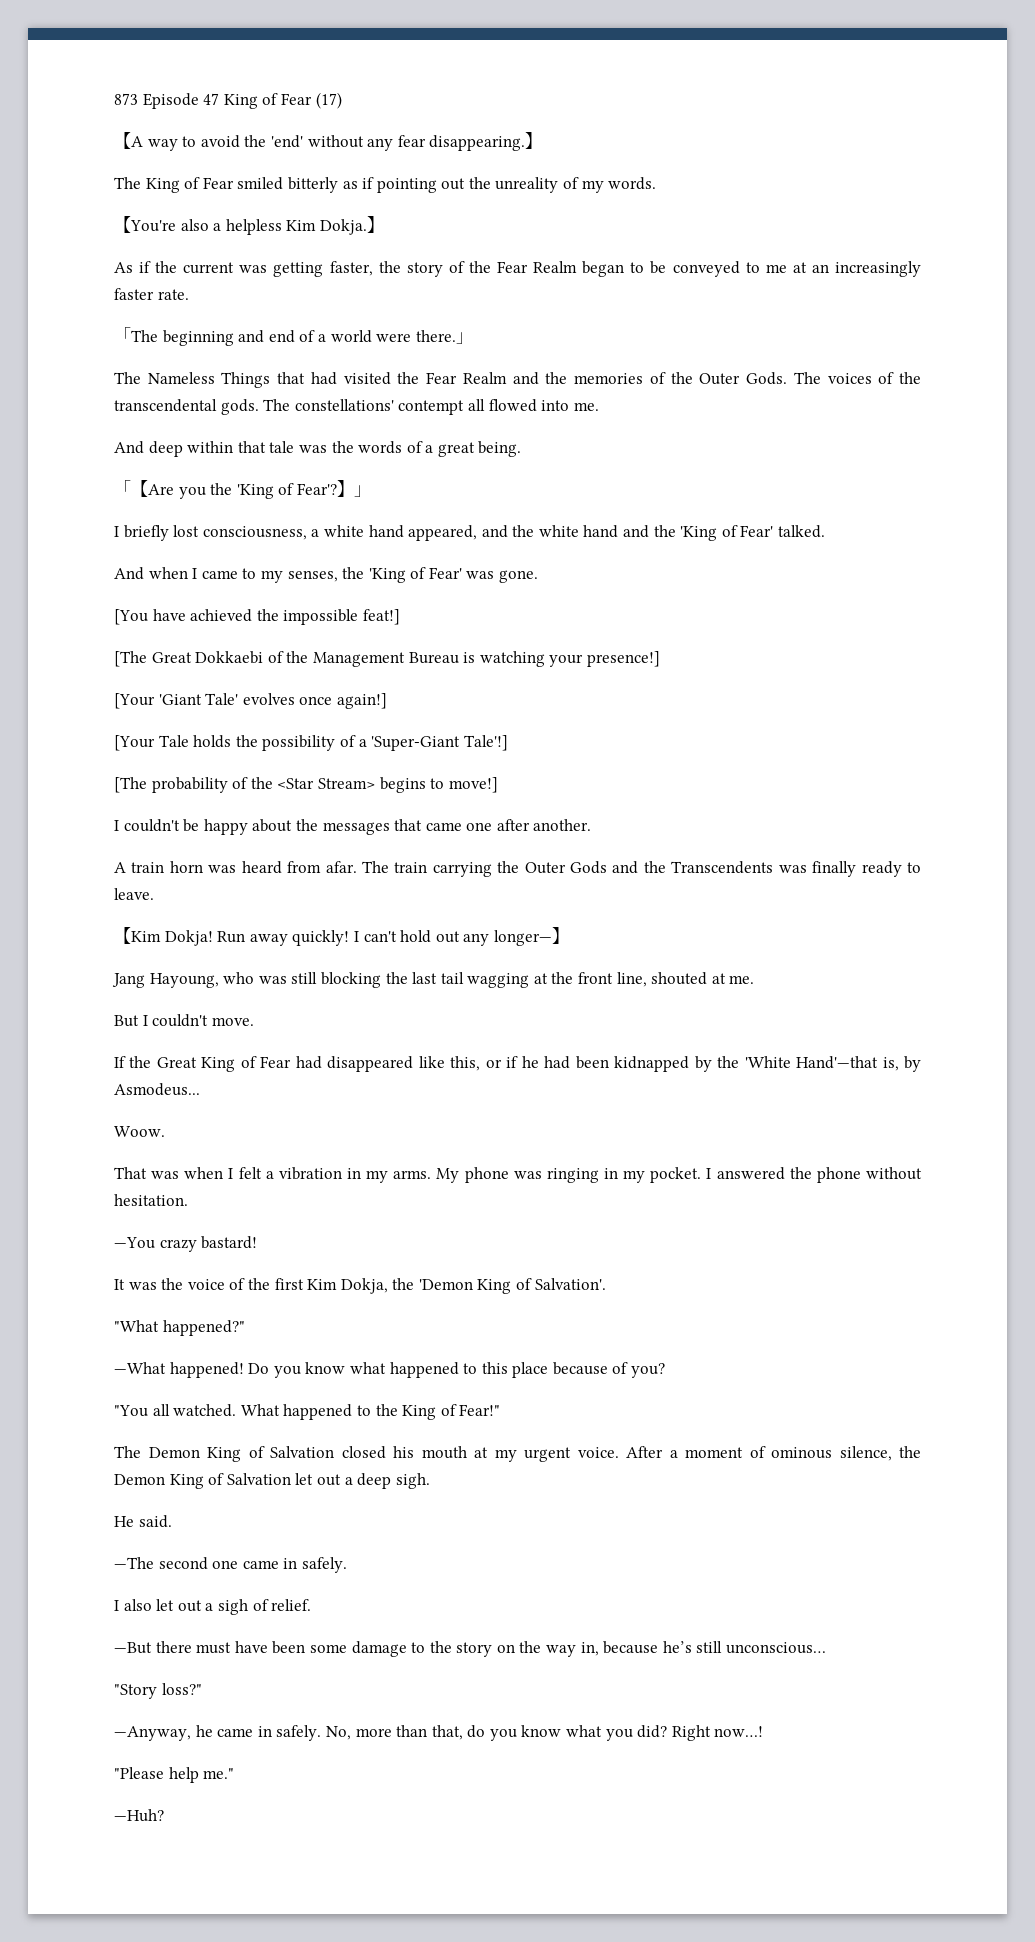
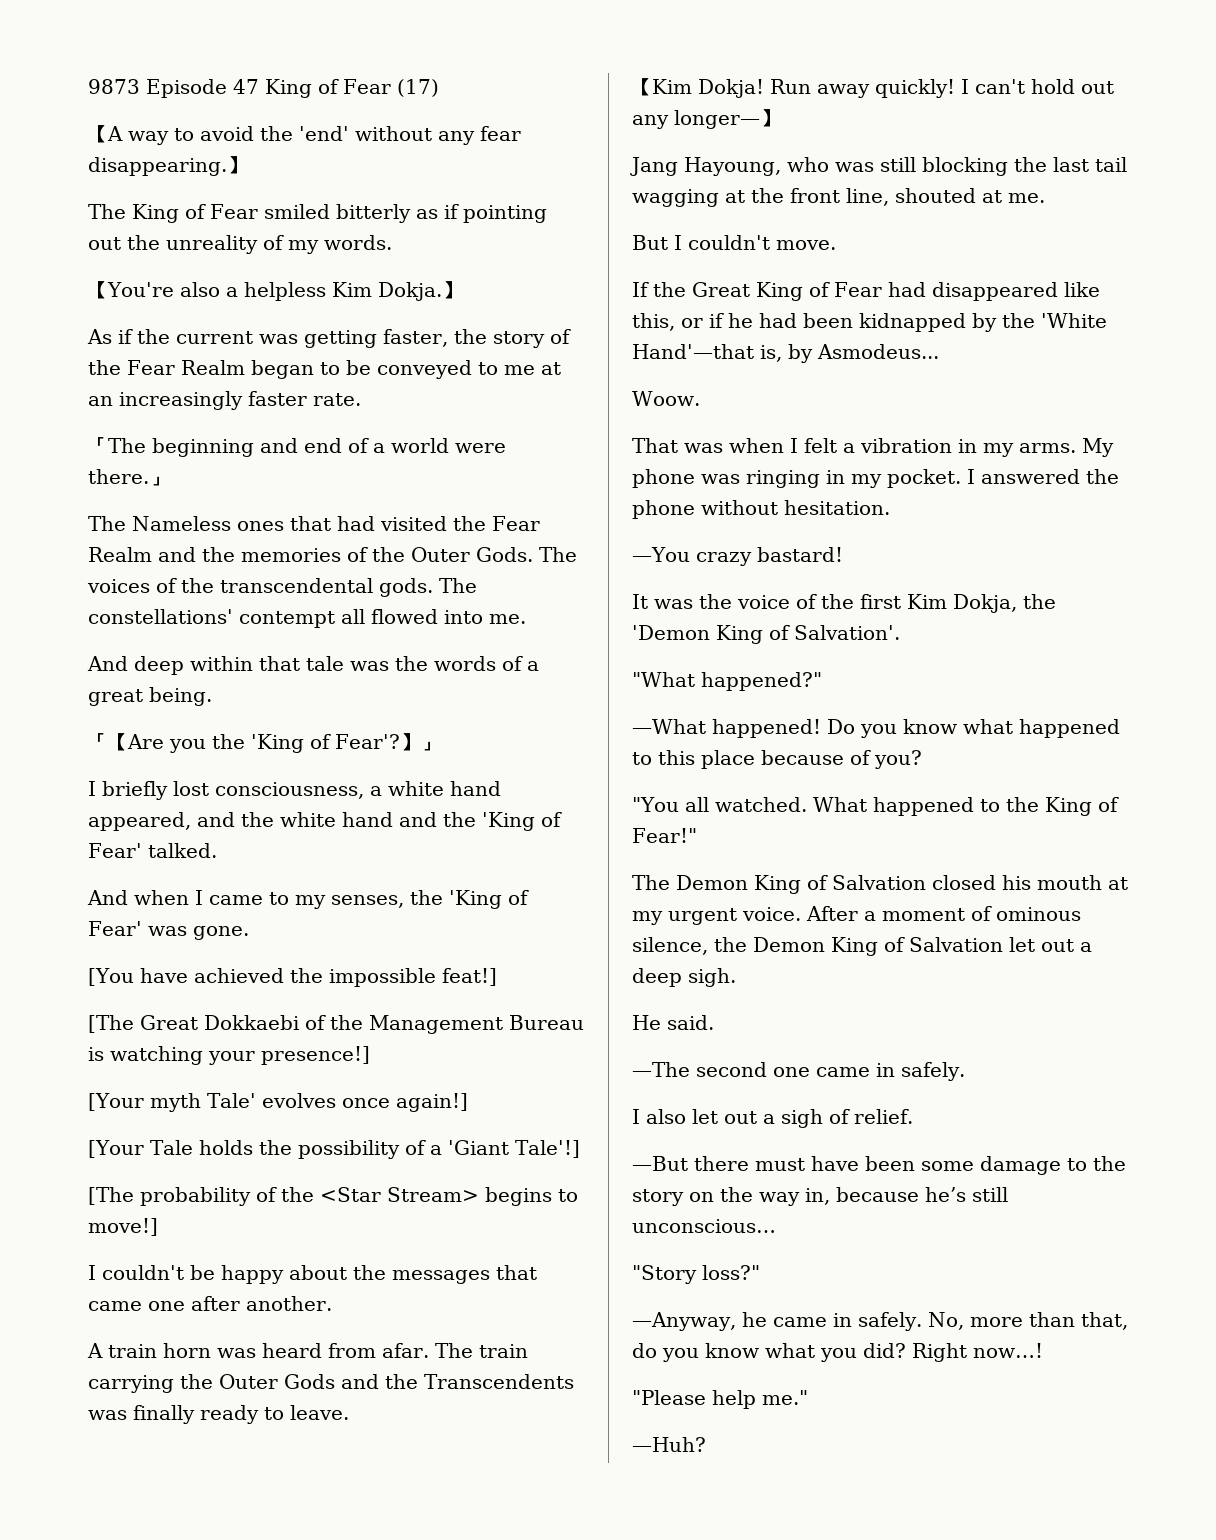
[114,93,138,105] 873 -> [88,79,140,94] 9873
[221,372,271,388] Things -> [237,521,284,531] ones
[158,694,202,705] 'Giant -> [149,1093,201,1112] myth
[371,736,461,751] 'Super-Giant -> [447,1140,509,1155] 'Giant

